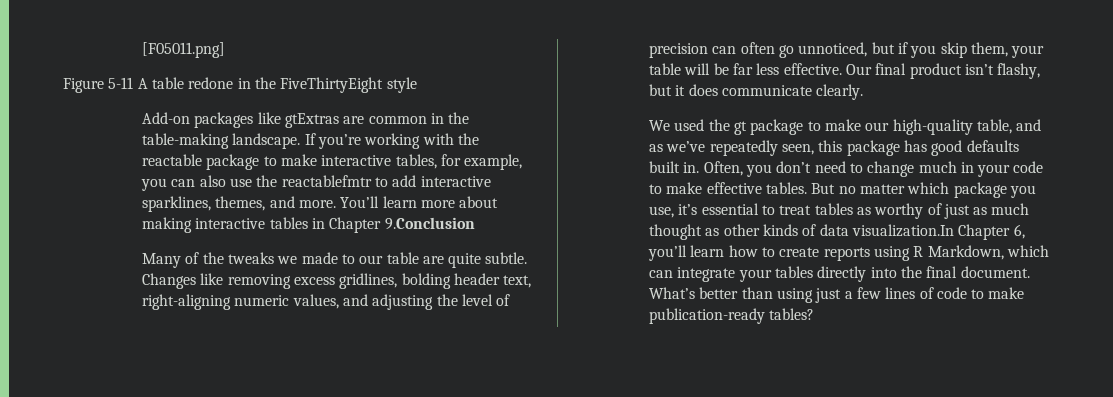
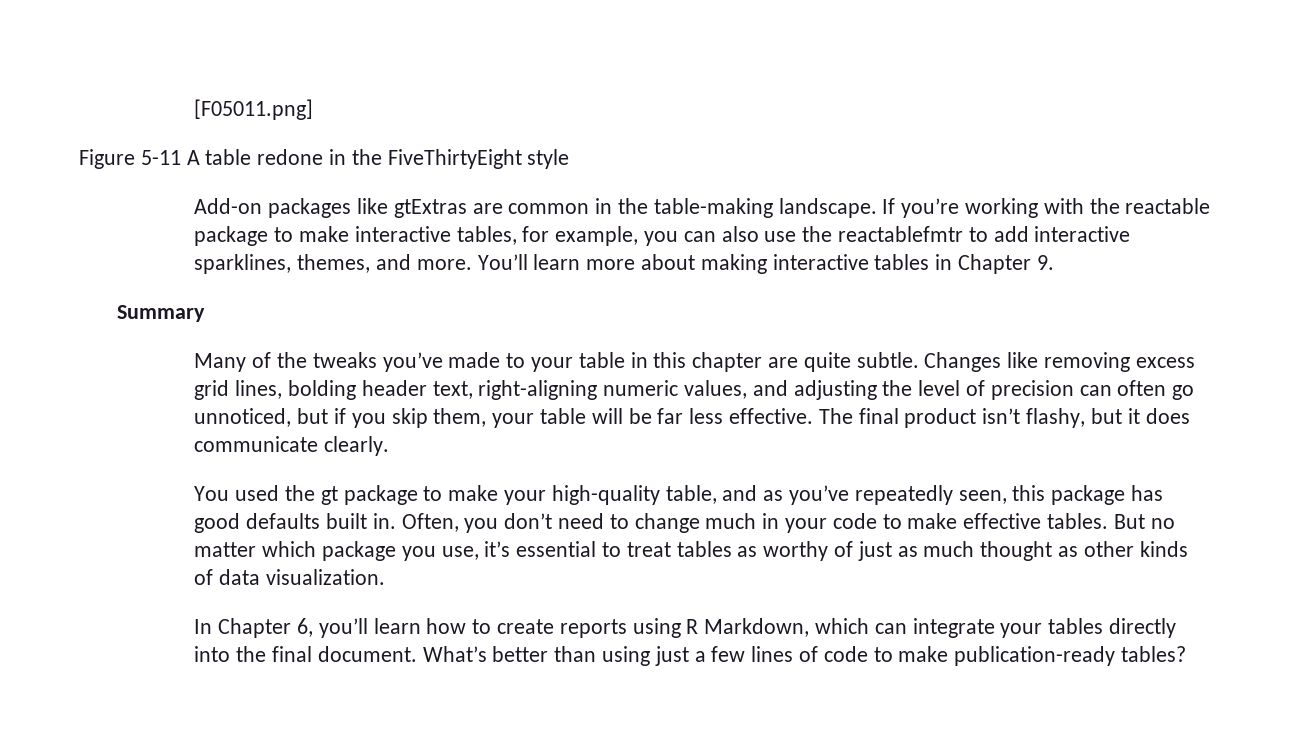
[384,217,475,230] 9.Conclusion -> [1036,255,1054,270] [117,305,206,322] 9. // Summary
[277,256,298,264] we -> [382,352,443,372] you’ve
[359,252,419,264] our table -> [531,352,763,372] your table in this chapter
[339,273,398,289] gridlines, -> [194,380,283,400] grid lines,
[845,64,872,75] Our -> [818,408,853,424] The
[648,120,670,131] We -> [194,486,230,501] You
[865,122,890,131] our -> [504,490,547,505] your
[666,141,706,152] we’ve -> [789,485,850,505] you’ve
[851,224,954,237] visualization.In -> [266,569,386,585] [194,619,213,634] visualization. // In

